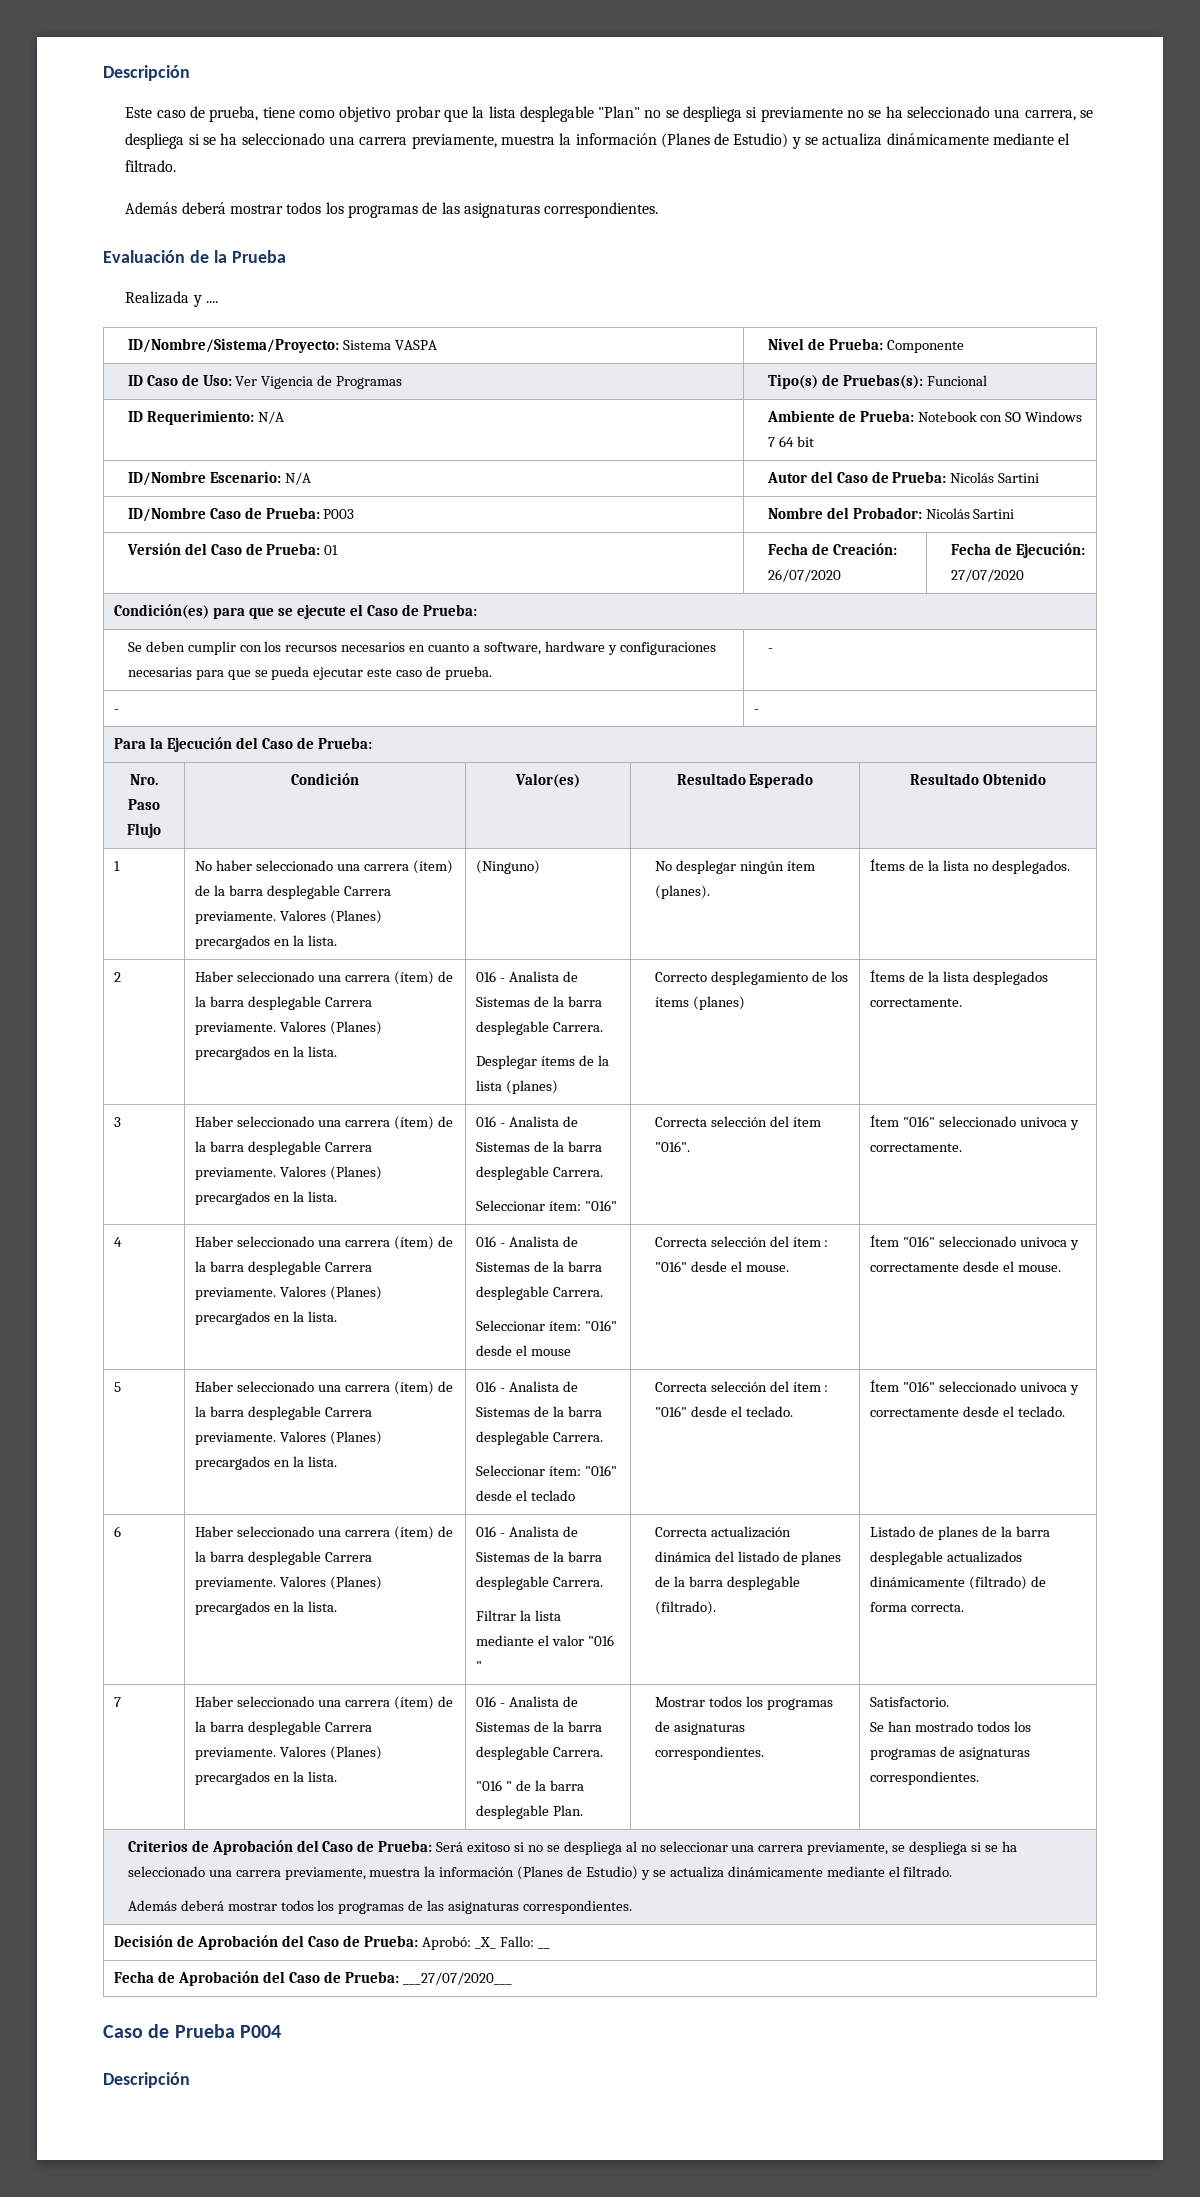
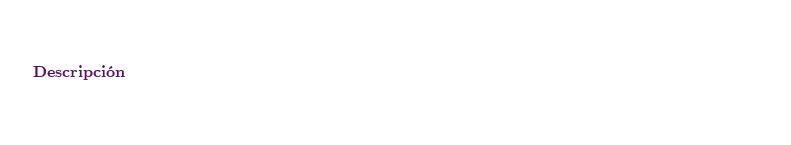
[103,65,190,81] [125,106,1093,122] [125,133,1071,149] [125,160,177,172] [125,202,659,218] [103,250,286,263] [125,291,218,307] [127,338,437,353] [767,338,964,353] [127,374,403,389] [767,374,987,389] [127,410,284,425] [766,410,1083,422] [767,436,814,447] [127,471,311,486] [766,471,1040,483] [127,507,355,522] [767,507,1015,519] [126,543,339,555] [767,543,897,555] [767,569,841,582] [950,543,1085,558] [950,569,1024,582] [114,604,477,619] [127,641,716,655] [127,666,493,680] [767,648,773,652] [114,709,120,713] [754,709,760,713] [114,737,372,752] [130,774,158,785] [128,799,160,810] [127,823,161,838] [291,773,359,785] [515,773,580,788] [676,773,814,788] [910,773,1046,785] [114,861,121,871] [195,860,453,874] [195,885,392,899] [195,910,383,924] [195,935,338,949] [476,860,541,874] [654,860,815,874] [654,885,710,899] [870,859,1070,874] [114,972,122,982] [195,971,453,985] [195,996,373,1010] [195,1021,383,1035] [195,1046,338,1060] [476,971,579,982] [476,996,603,1007] [476,1021,604,1035] [476,1055,610,1069] [476,1080,559,1094] [654,971,848,985] [654,996,745,1010] [870,970,1049,985] [870,998,963,1007] [114,1117,122,1127] [195,1116,453,1130] [195,1141,373,1155] [195,1166,383,1180] [195,1191,338,1205] [476,1116,579,1127] [476,1141,603,1152] [476,1166,604,1180] [476,1200,618,1211] [654,1116,821,1127] [654,1141,690,1152] [870,1115,1080,1130] [870,1143,963,1152] [114,1237,123,1247] [195,1236,453,1250] [195,1261,373,1275] [195,1286,383,1300] [195,1311,338,1325] [476,1236,579,1247] [476,1261,603,1272] [476,1286,604,1300] [476,1320,618,1331] [476,1345,572,1356] [654,1236,829,1247] [654,1261,789,1272] [870,1235,1080,1250] [870,1261,1062,1272] [114,1382,122,1392] [195,1381,453,1395] [195,1406,373,1420] [195,1431,383,1445] [195,1456,338,1470] [476,1381,579,1392] [476,1406,603,1417] [476,1431,604,1445] [476,1465,618,1476] [476,1490,576,1501] [654,1381,829,1392] [654,1406,793,1417] [870,1380,1080,1395] [870,1406,1066,1417] [114,1526,122,1537] [195,1526,453,1540] [195,1551,373,1565] [195,1576,383,1590] [195,1601,338,1615] [476,1526,579,1537] [476,1551,603,1562] [476,1576,604,1590] [476,1610,562,1621] [476,1635,615,1646] [476,1661,483,1671] [654,1526,791,1538] [654,1551,842,1565] [654,1576,800,1590] [654,1601,716,1615] [870,1526,1050,1540] [870,1551,1023,1565] [870,1576,1047,1590] [870,1602,965,1612] [114,1697,122,1707] [195,1696,453,1710] [195,1721,373,1735] [195,1746,383,1760] [195,1771,338,1785] [476,1696,579,1707] [476,1721,603,1732] [476,1746,604,1760] [476,1780,585,1791] [476,1805,584,1819] [654,1696,833,1710] [654,1721,745,1735] [654,1746,764,1760] [870,1697,950,1707] [870,1721,1032,1732] [870,1746,1031,1760] [870,1771,980,1785] [127,1840,1017,1855] [127,1866,953,1880] [127,1900,633,1914] [114,1935,534,1950] [537,1947,550,1949] [114,1971,512,1986] [103,2024,281,2038] [103,2072,190,2088] Descripción // Este caso de prueba, tiene como objetivo probar que la lista desplegable "Plan" no se despliega si previamente no se ha seleccionado una carrera, se despliega si se ha seleccionado una carrera previamente, muestra la información (Planes de Estudio) y se actualiza dinámicamente mediante el filtrado. // Además deberá mostrar todos los programas de las asignaturas correspondientes. // Evaluación de la Prueba // Realizada y .... // ID/Nombre/Sistema/Proyecto: Sistema VASPA | Nivel de Prueba: Componente // ID Caso de Uso: Ver Vigencia de Programas | Tipo(s) de Pruebas(s): Funcional // ID Requerimiento: N/A | Ambiente de Prueba: Notebook con SO Windows 7 64 bit // ID/Nombre Escenario: N/A | Autor del Caso de Prueba: Nicolás Sartini // ID/Nombre Caso de Prueba: P003 | Nombre del Probador: Nicolás Sartini // Versión del Caso de Prueba: 01 | Fecha de Creación: 26/07/2020 | Fecha de Ejecución: 27/07/2020 // Condición(es) para que se ejecute el Caso de Prueba: // Se deben cumplir con los recursos necesarios en cuanto a software, hardware y configuraciones necesarias para que se pueda ejecutar este caso de prueba. | - // - | - // Para la Ejecución del Caso de Prueba: // Nro. Paso Flujo | Condición | Valor(es) | Resultado Esperado | Resultado Obtenido // 1 | No haber seleccionado una carrera (ítem) de la barra desplegable Carrera previamente. Valores (Planes) precargados en la lista. | (Ninguno) | No desplegar ningún ítem (planes). | Ítems de la lista no desplegados. // 2 | Haber seleccionado una carrera (ítem) de la barra desplegable Carrera previamente. Valores (Planes) precargados en la lista. | 016 - Analista de Sistemas de la barra desplegable Carrera. // Desplegar ítems de la lista (planes) | Correcto desplegamiento de los ítems (planes) | Ítems de la lista desplegados correctamente. // 3 | Haber seleccionado una carrera (ítem) de la barra desplegable Carrera previamente. Valores (Planes) precargados en la lista. | 016 - Analista de Sistemas de la barra desplegable Carrera. // Seleccionar ítem: "016" | Correcta selección del ítem "016". | Ítem "016" seleccionado univoca y correctamente. // 4 | Haber seleccionado una carrera (ítem) de la barra desplegable Carrera previamente. Valores (Planes) precargados en la lista. | 016 - Analista de Sistemas de la barra desplegable Carrera. // Seleccionar ítem: "016" desde el mouse | Correcta selección del ítem : "016" desde el mouse. | Ítem "016" seleccionado univoca y correctamente desde el mouse. // 5 | Haber seleccionado una carrera (ítem) de la barra desplegable Carrera previamente. Valores (Planes) precargados en la lista. | 016 - Analista de Sistemas de la barra desplegable Carrera. // Seleccionar ítem: "016" desde el teclado | Correcta selección del ítem : "016" desde el teclado. | Ítem "016" seleccionado univoca y correctamente desde el teclado. // 6 | Haber seleccionado una carrera (ítem) de la barra desplegable Carrera previamente. Valores (Planes) precargados en la lista. | 016 - Analista de Sistemas de la barra desplegable Carrera. // Filtrar la lista mediante el valor "016 " | Correcta actualización dinámica del listado de planes de la barra desplegable (filtrado). | Listado de planes de la barra desplegable actualizados dinámicamente (filtrado) de forma correcta. // 7 | Haber seleccionado una carrera (ítem) de la barra desplegable Carrera previamente. Valores (Planes) precargados en la lista. | 016 - Analista de Sistemas de la barra desplegable Carrera. // "016 " de la barra desplegable Plan. | Mostrar todos los programas de asignaturas correspondientes. | Satisfactorio. // Se han mostrado todos los programas de asignaturas correspondientes. // Criterios de Aprobación del Caso de Prueba: Será exitoso si no se despliega al no seleccionar una carrera previamente, se despliega si se ha seleccionado una carrera previamente, muestra la información (Planes de Estudio) y se actualiza dinámicamente mediante el filtrado. // Además deberá mostrar todos los programas de las asignaturas correspondientes. // Decisión de Aprobación del Caso de Prueba: Aprobó: _X_ Fallo: __ // Fecha de Aprobación del Caso de Prueba: ___27/07/2020___ // Caso de Prueba P004 // Descripción -> [33,65,125,80] Descripción

